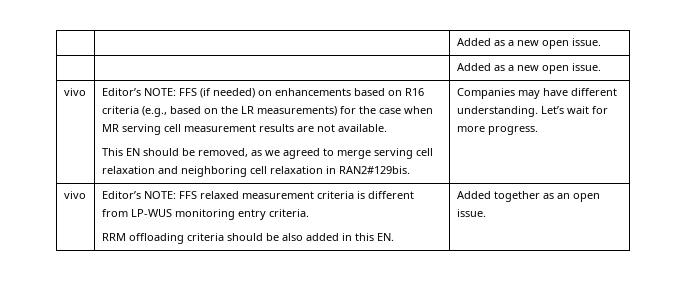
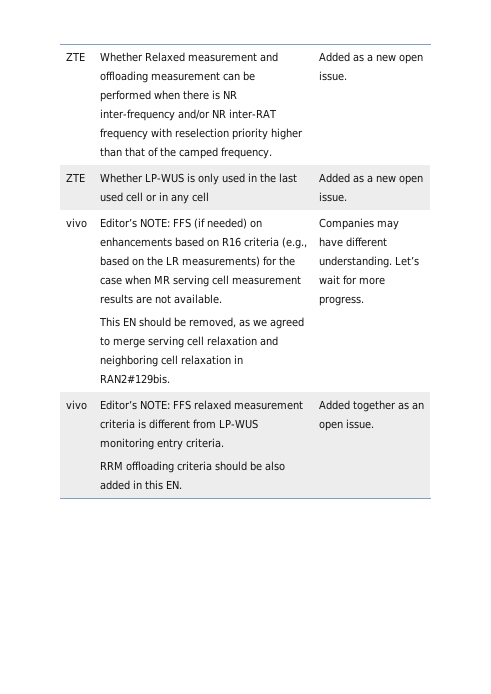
[456,38,601,49] | | Added as a new open issue. // | -> [66,52,86,61] [100,52,279,62] [100,71,256,83] [100,90,238,102] [100,109,278,121] [100,128,304,140] [100,147,273,159] [319,52,424,64] [319,71,348,81] [66,173,86,182] [100,173,298,185] [100,192,210,204] ZTE | Whether Relaxed measurement and offloading measurement can be performed when there is NR inter-frequency and/or NR inter-RAT frequency with reselection priority higher than that of the camped frequency. | Added as a new open issue. // ZTE | Whether LP-WUS is only used in the last used cell or in any cell

